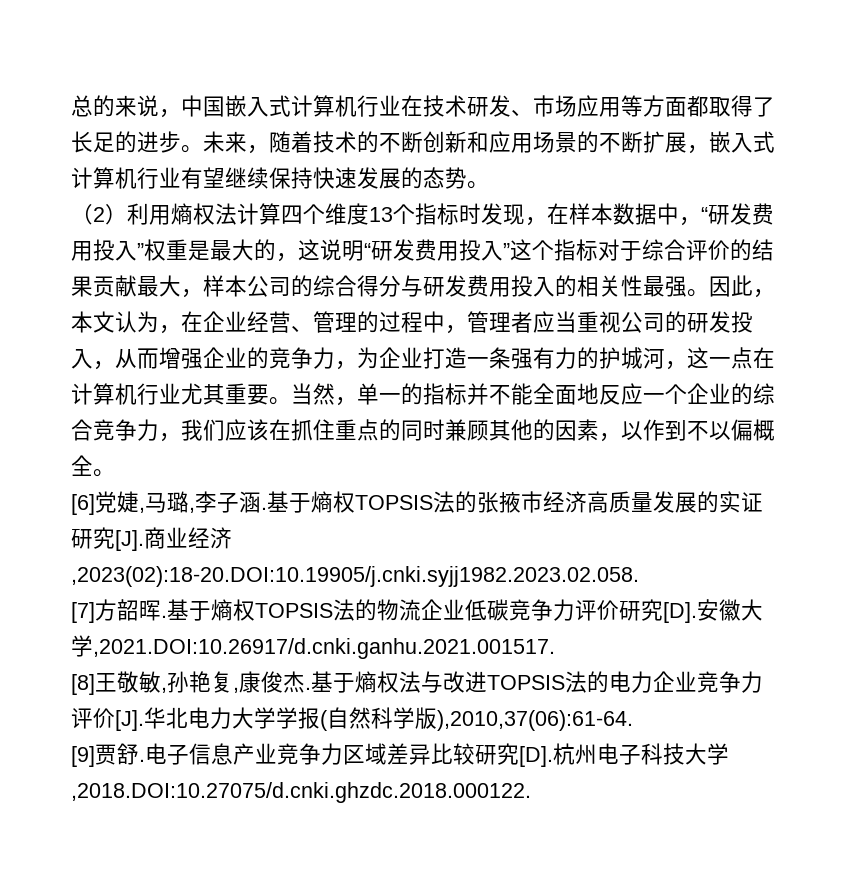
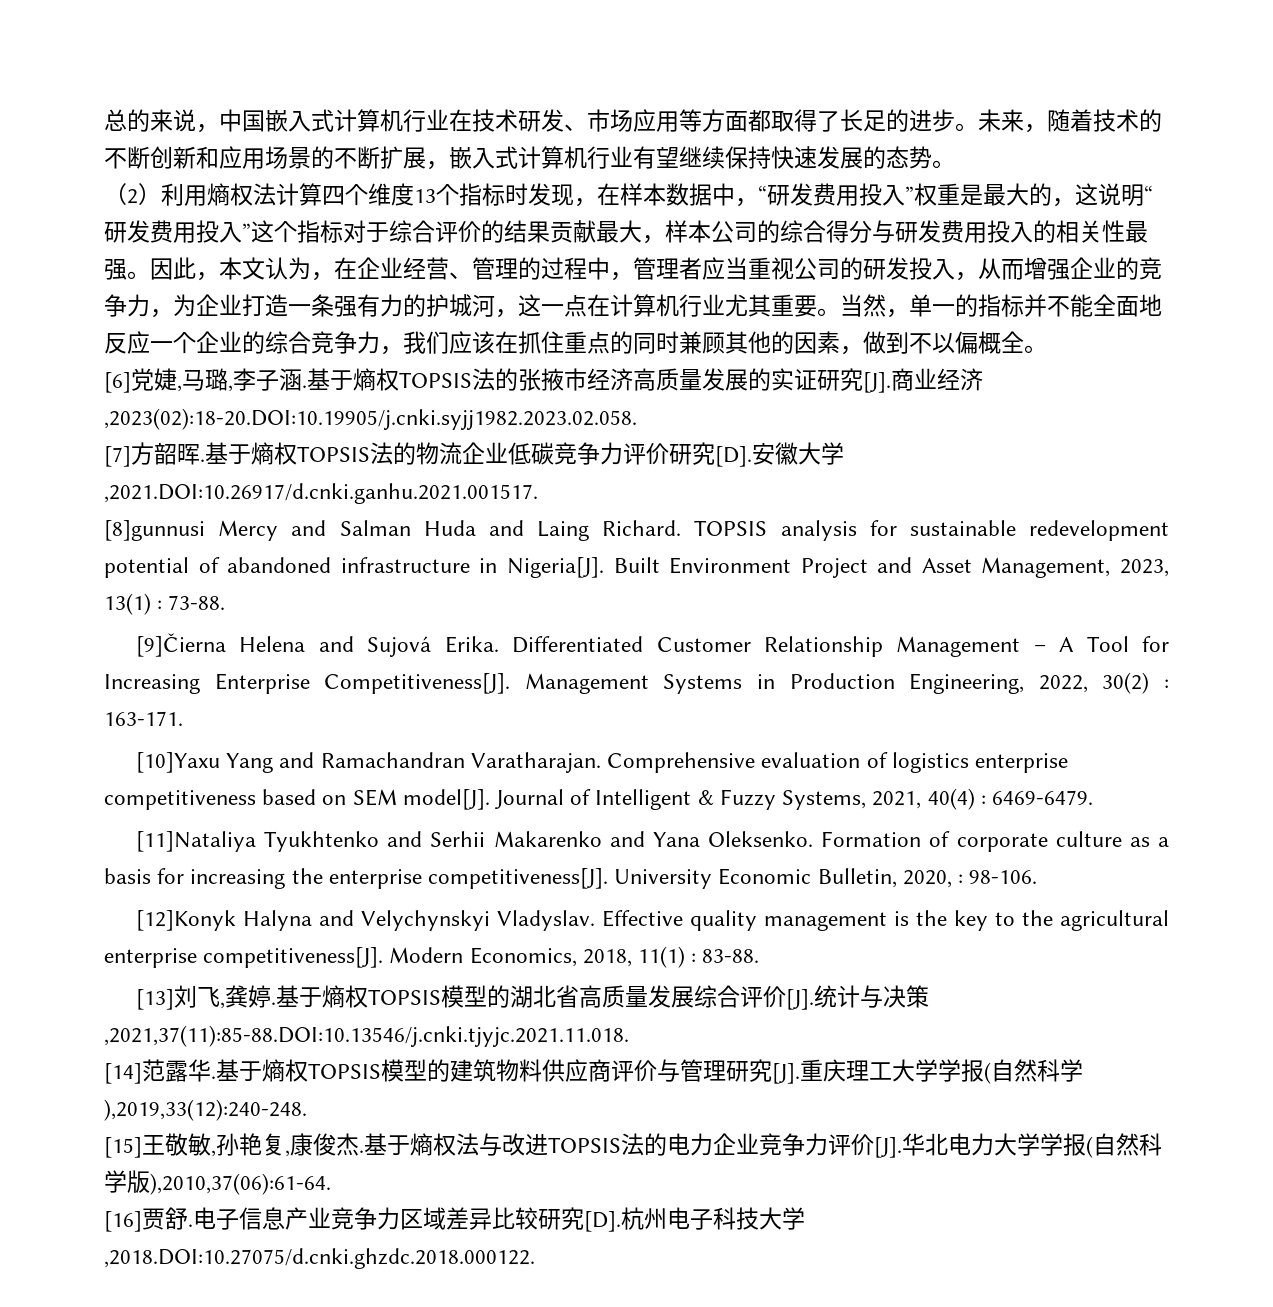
[621,419,665,441] 以作 -> [863,331,886,354] 做
[71,674,95,695] [8] -> [104,520,1169,541] [104,557,1170,578] [104,593,226,615] [136,633,1169,657] [104,672,1169,694] [104,711,183,726] [136,752,1068,773] [104,788,1093,810] [136,831,1169,852] [104,868,1038,889] [136,910,1170,931] [104,946,760,968] [136,985,930,1010] [104,1025,629,1047] [104,1059,1083,1084] [104,1099,307,1121] [104,1137,142,1158] [8]gunnusi Mercy and Salman Huda and Laing Richard. TOPSIS analysis for sustainable redevelopment potential of abandoned infrastructure in Nigeria[J]. Built Environment Project and Asset Management, 2023, 13(1) : 73-88. // [9]Čierna Helena and Sujová Erika. Differentiated Customer Relationship Management – A Tool for Increasing Enterprise Competitiveness[J]. Management Systems in Production Engineering, 2022, 30(2) : 163-171. // [10]Yaxu Yang and Ramachandran Varatharajan. Comprehensive evaluation of logistics enterprise competitiveness based on SEM model[J]. Journal of Intelligent & Fuzzy Systems, 2021, 40(4) : 6469-6479. // [11]Nataliya Tyukhtenko and Serhii Makarenko and Yana Oleksenko. Formation of corporate culture as a basis for increasing the enterprise competitiveness[J]. University Economic Bulletin, 2020, : 98-106. // [12]Konyk Halyna and Velychynskyi Vladyslav. Effective quality management is the key to the agricultural enterprise competitiveness[J]. Modern Economics, 2018, 11(1) : 83-88. // [13]刘飞,龚婷.基于熵权TOPSIS模型的湖北省高质量发展综合评价[J].统计与决策,2021,37(11):85-88.DOI:10.13546/j.cnki.tjyjc.2021.11.018. // [14]范露华.基于熵权TOPSIS模型的建筑物料供应商评价与管理研究[J].重庆理工大学学报(自然科学),2019,33(12):240-248. // [15]
[71,746,95,767] [9] -> [104,1211,142,1232] [16]

